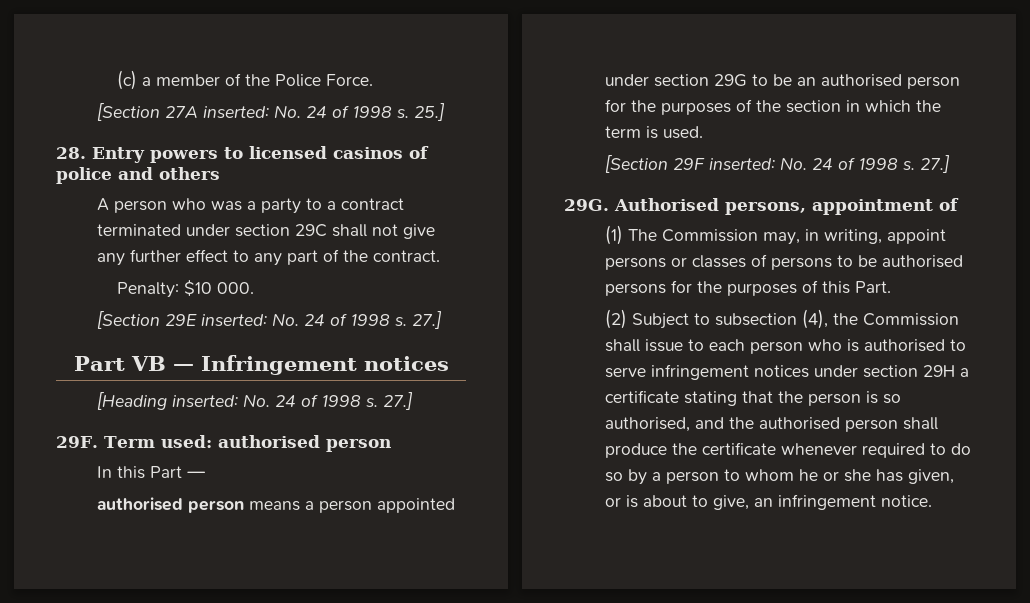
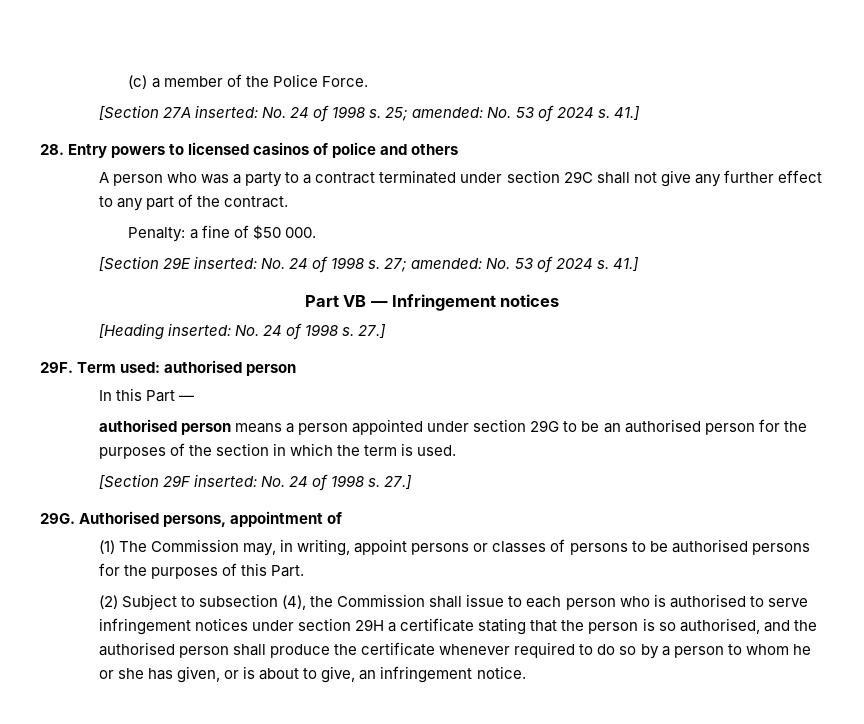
[413,103,445,121] 25.] -> [385,105,640,122] 25; amended: No. 53 of 2024 s. 41.]
[184,280,213,297] $10 -> [189,225,281,240] a fine of $50
[411,311,442,329] 27.] -> [384,256,639,273] 27; amended: No. 53 of 2024 s. 41.]

